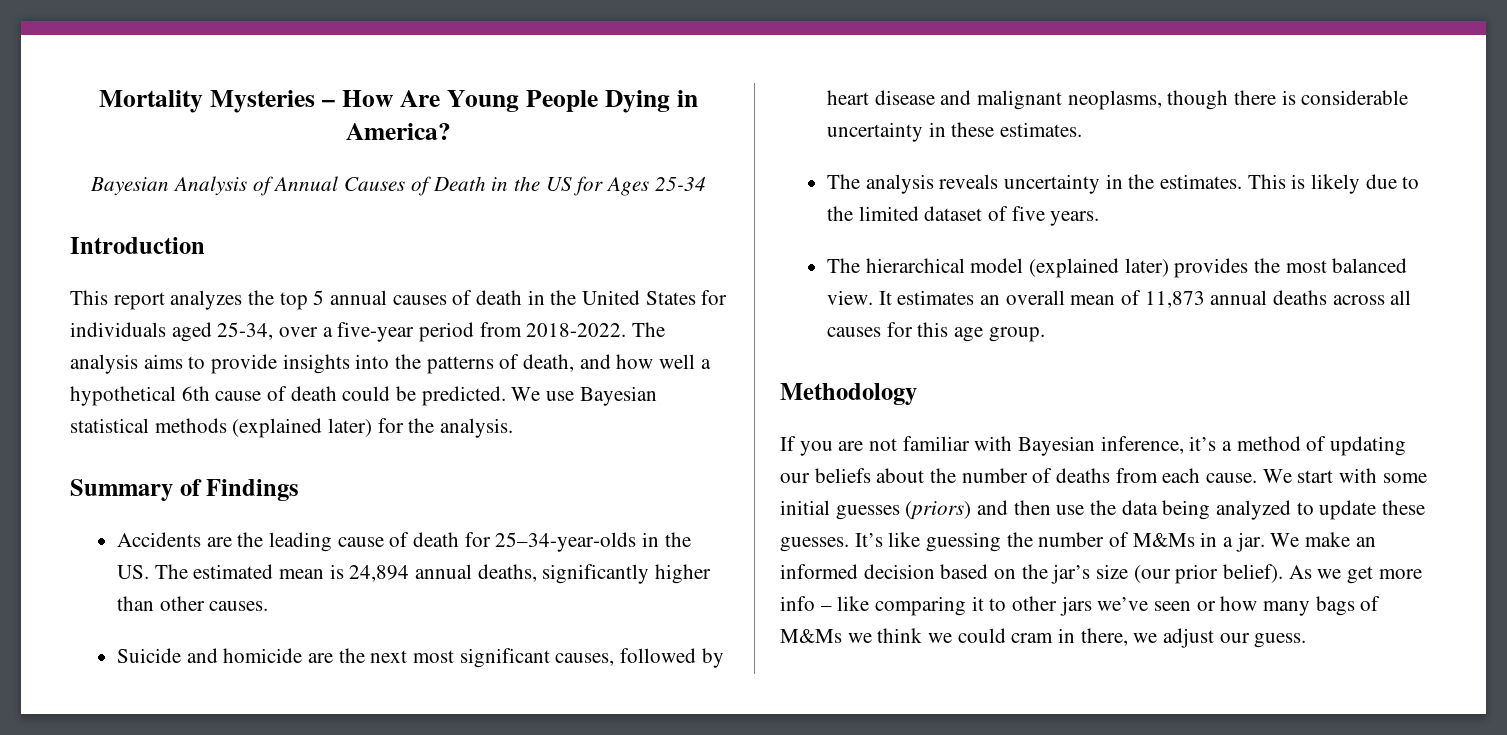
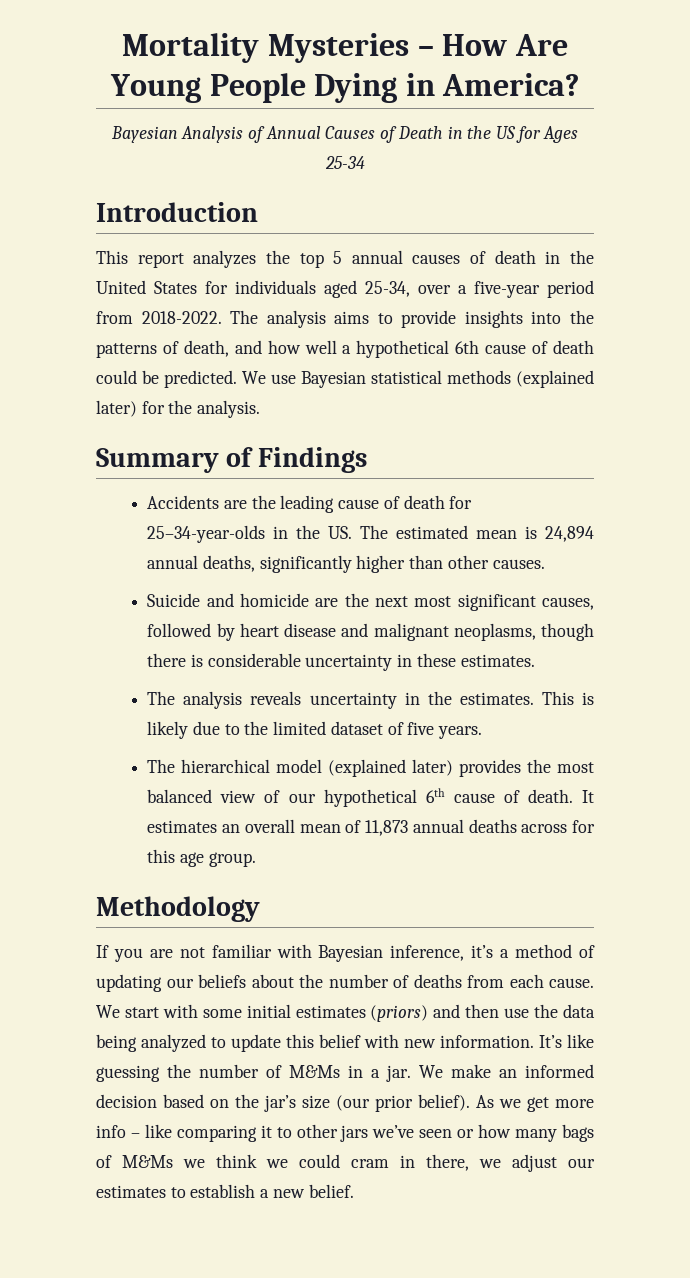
[826,290,873,305] view. -> [220,788,573,807] view of our hypothetical 6th cause of death.
[1390,290,1412,305] [826,327,881,337] all causes -> (568, 828) none
[835,505,900,520] guesses -> [295,1005,366,1018] estimates
[1382,500,1426,515] [780,537,849,552] these guesses. -> [286,1034,534,1048] this belief with new information.
[1254,633,1307,648] guess. -> [96,1184,354,1198] estimates to establish a new belief.

